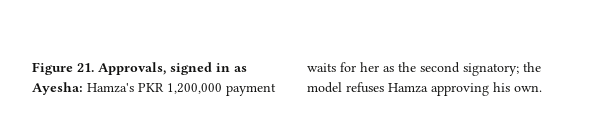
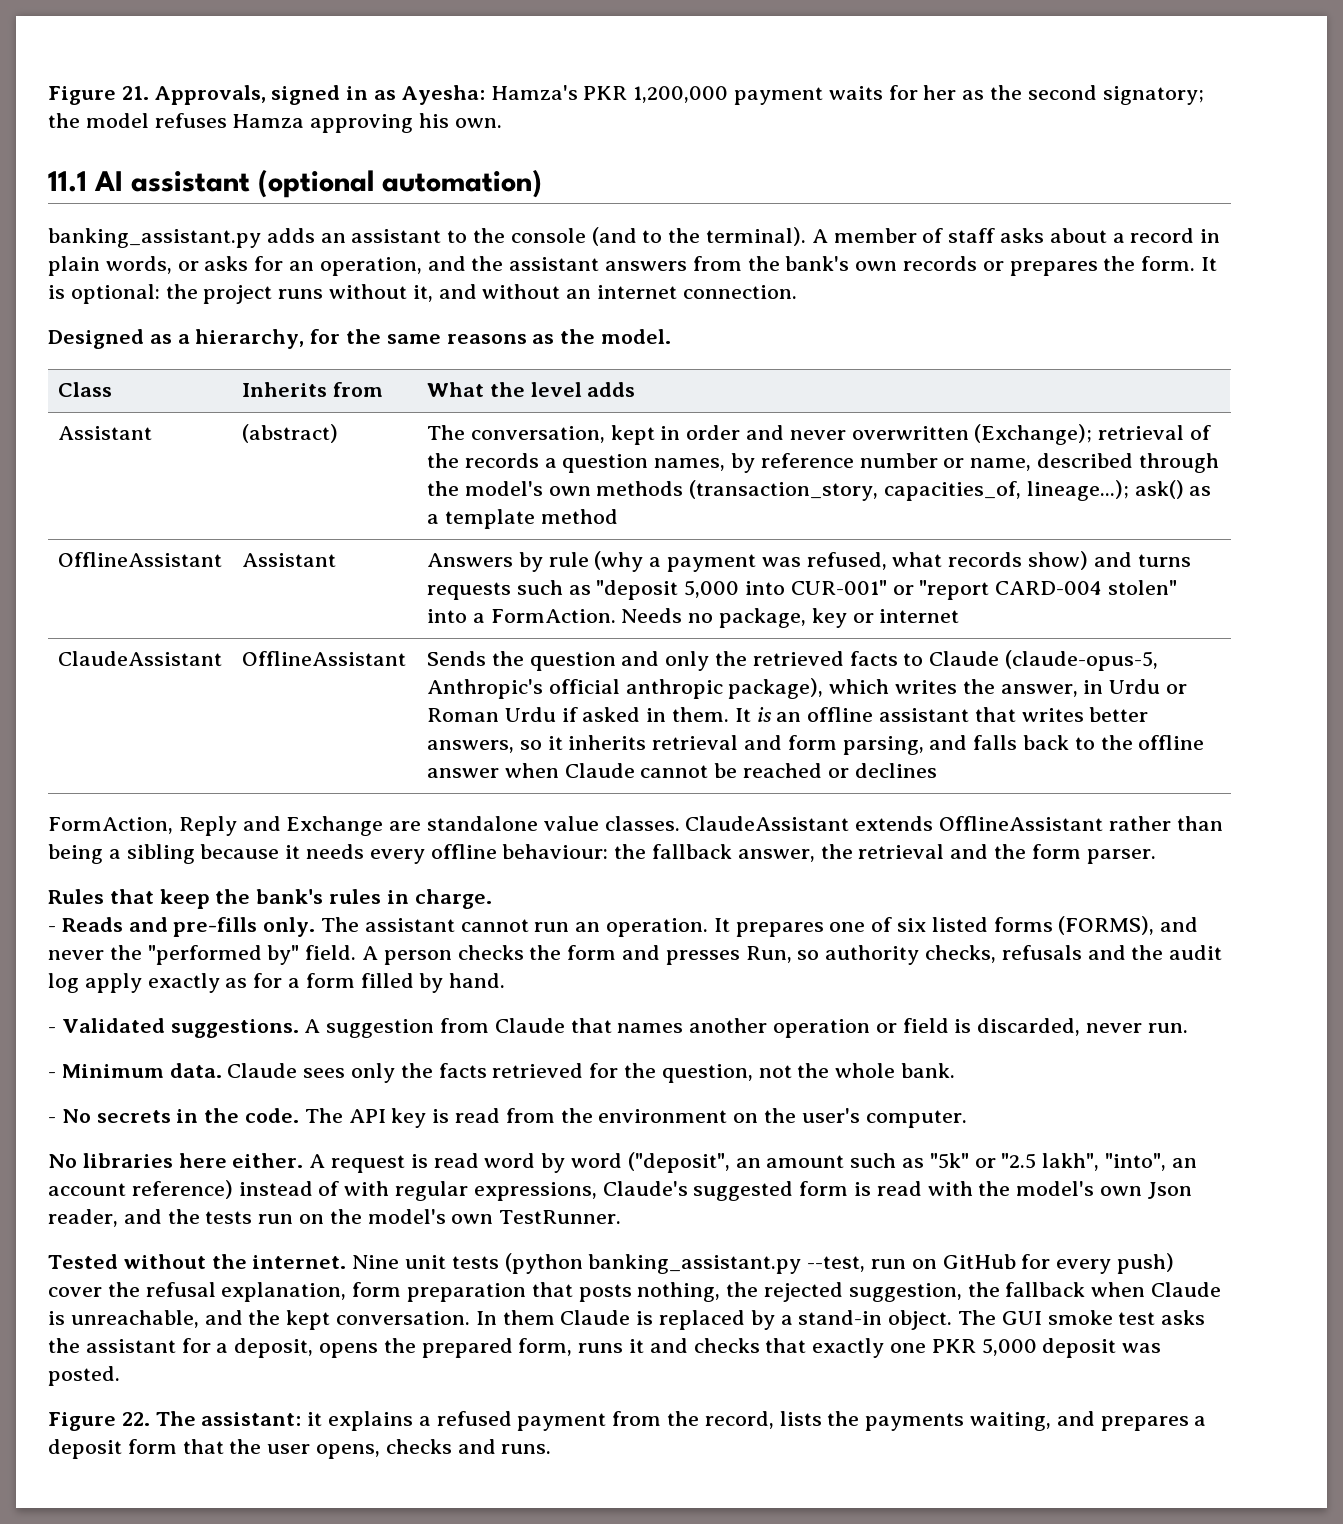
(542, 88) none -> [48,170,543,198] [48,227,1221,248] [48,256,1218,276] [48,284,797,304] [48,329,672,349] [57,382,112,397] [241,382,383,397] [426,382,636,397] [57,426,152,440] [241,424,338,443] [426,424,1211,445] [426,453,1219,473] [426,480,1212,501] [426,509,618,529] [57,552,222,567] [241,553,336,567] [426,551,1191,572] [426,580,1177,600] [426,608,960,628] [57,651,222,666] [241,651,406,666] [426,650,1158,671] [426,678,1187,699] [426,707,1149,722] [426,735,1205,755] [426,763,937,778] [48,816,1223,836] [48,844,1156,864] [48,889,492,909] [48,916,1199,937] [48,945,1223,965] [48,973,506,993] [48,1018,1188,1038] [48,1063,956,1083] [48,1108,967,1128] [48,1152,1197,1173] [48,1180,1192,1201] [48,1209,622,1227] [48,1253,1175,1274] [48,1282,1222,1302] [48,1310,1206,1330] [48,1338,1162,1358] [48,1366,120,1386] [48,1411,1207,1431] [48,1439,552,1459] // 11.1 AI assistant (optional automation) // banking_assistant.py adds an assistant to the console (and to the terminal). A member of staff asks about a record in plain words, or asks for an operation, and the assistant answers from the bank's own records or prepares the form. It is optional: the project runs without it, and without an internet connection. // Designed as a hierarchy, for the same reasons as the model. // Class | Inherits from | What the level adds // Assistant | (abstract) | The conversation, kept in order and never overwritten (Exchange); retrieval of the records a question names, by reference number or name, described through the model's own methods (transaction_story, capacities_of, lineage...); ask() as a template method // OfflineAssistant | Assistant | Answers by rule (why a payment was refused, what records show) and turns requests such as "deposit 5,000 into CUR-001" or "report CARD-004 stolen" into a FormAction. Needs no package, key or internet // ClaudeAssistant | OfflineAssistant | Sends the question and only the retrieved facts to Claude (claude-opus-5, Anthropic's official anthropic package), which writes the answer, in Urdu or Roman Urdu if asked in them. It is an offline assistant that writes better answers, so it inherits retrieval and form parsing, and falls back to the offline answer when Claude cannot be reached or declines // FormAction, Reply and Exchange are standalone value classes. ClaudeAssistant extends OfflineAssistant rather than being a sibling because it needs every offline behaviour: the fallback answer, the retrieval and the form parser. // Rules that keep the bank's rules in charge. // - Reads and pre-fills only. The assistant cannot run an operation. It prepares one of six listed forms (FORMS), and never the "performed by" field. A person checks the form and presses Run, so authority checks, refusals and the audit log apply exactly as for a form filled by hand. // - Validated suggestions. A suggestion from Claude that names another operation or field is discarded, never run. // - Minimum data. Claude sees only the facts retrieved for the question, not the whole bank. // - No secrets in the code. The API key is read from the environment on the user's computer. // No libraries here either. A request is read word by word ("deposit", an amount such as "5k" or "2.5 lakh", "into", an account reference) instead of with regular expressions, Claude's suggested form is read with the model's own Json reader, and the tests run on the model's own TestRunner. // Tested without the internet. Nine unit tests (python banking_assistant.py --test, run on GitHub for every push) cover the refusal explanation, form preparation that posts nothing, the rejected suggestion, the fallback when Claude is unreachable, and the kept conversation. In them Claude is replaced by a stand-in object. The GUI smoke test asks the assistant for a deposit, opens the prepared form, runs it and checks that exactly one PKR 5,000 deposit was posted. // Figure 22. The assistant: it explains a refused payment from the record, lists the payments waiting, and prepares a deposit form that the user opens, checks and runs.

